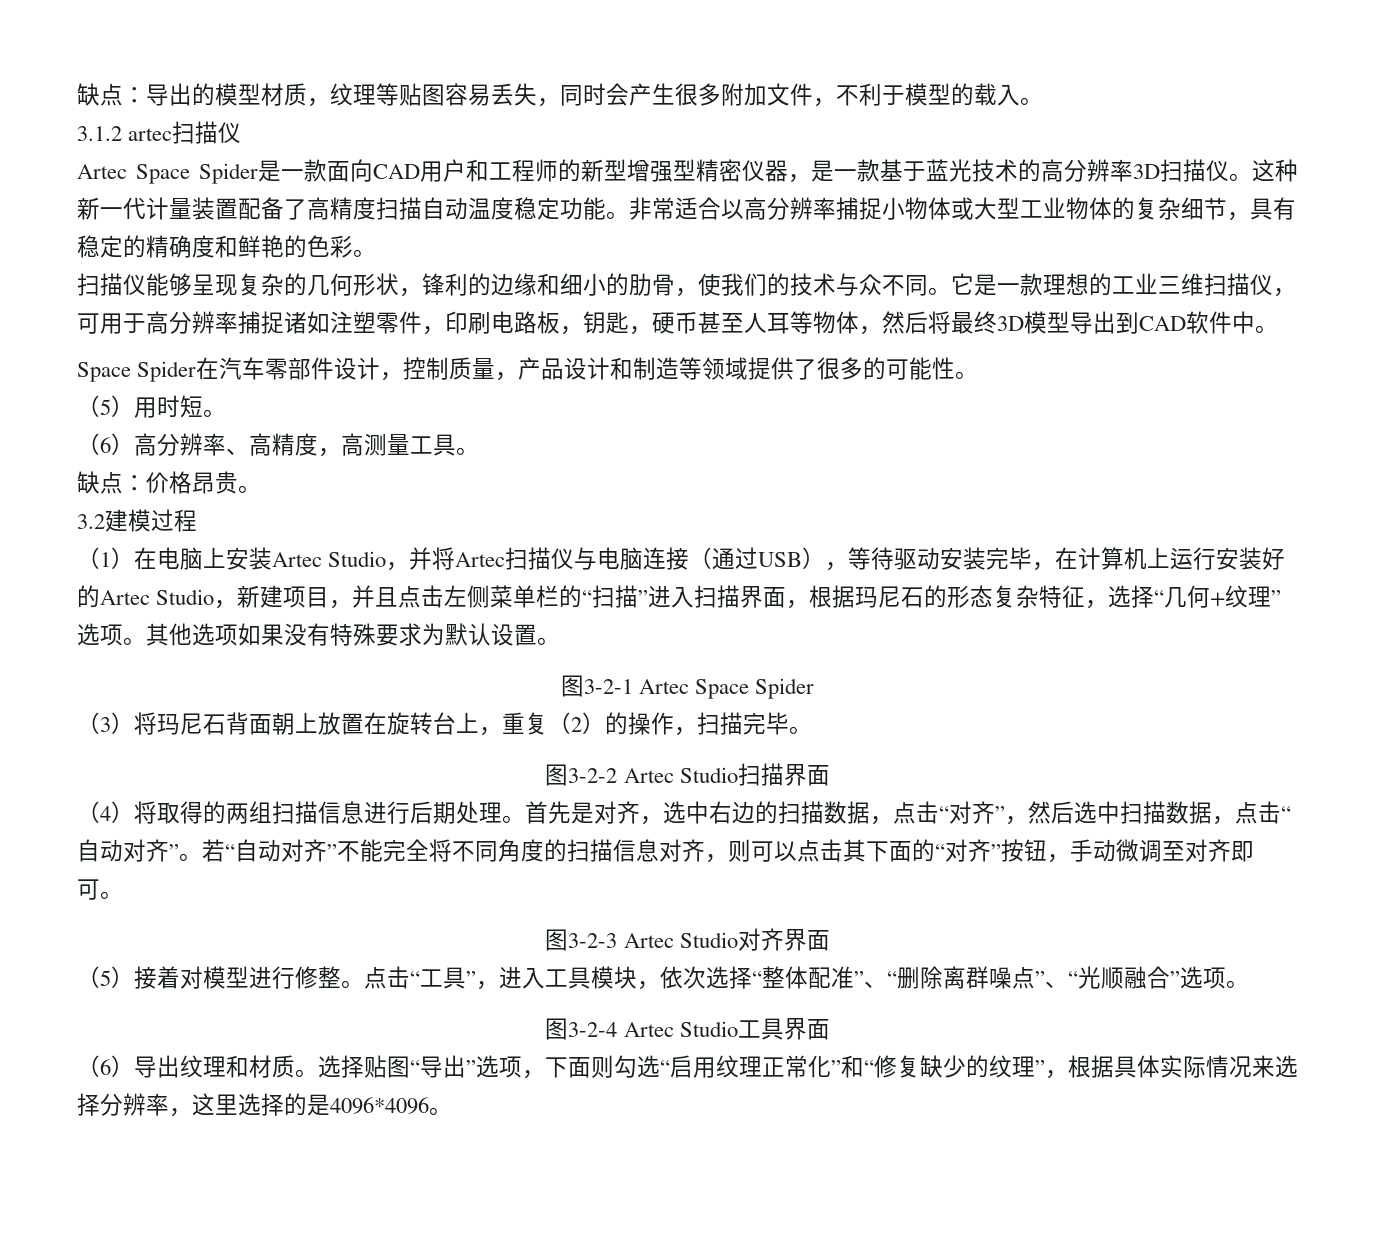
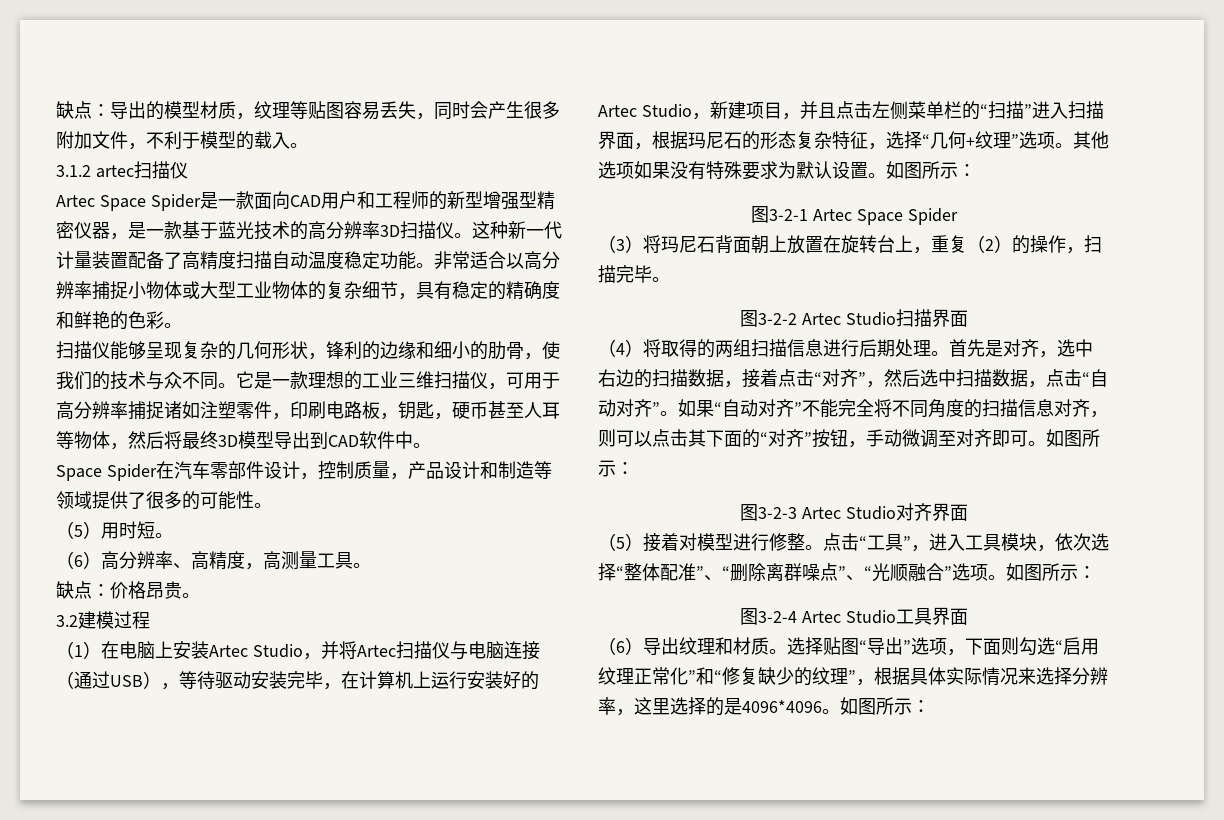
(560, 641) none -> [886,161,976,179] 如图所示：
(893, 820) none -> [742,369,778,388] 接着
[202,839,225,862] 若 -> [678,399,714,417] 如果
(123, 895) none -> [1046,429,1100,447] [598,460,634,477] 如图所示：
(1249, 984) none -> [1006,563,1096,581] 如图所示：
(452, 1111) none -> [840,697,930,715] 如图所示：

